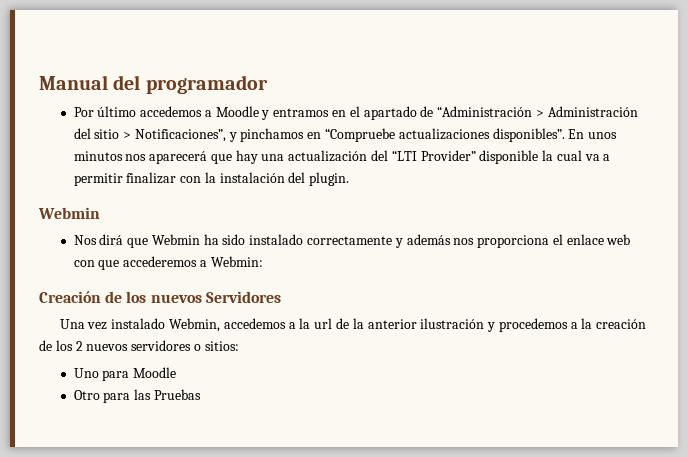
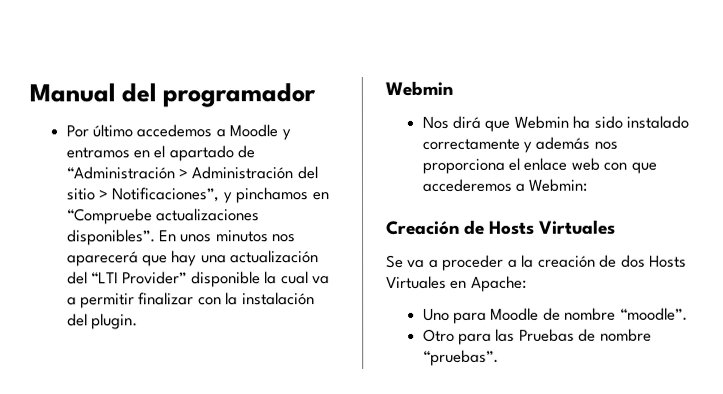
[126,291,281,303] [59,318,647,332] [39,340,239,351] los nuevos Servidores // Una vez instalado Webmin, accedemos a la url de la anterior ilustración y procedemos a la creación de los 2 nuevos servidores o sitios: -> [489,219,617,235] [386,254,688,271] [386,275,527,292] Hosts Virtuales // Se va a proceder a la creación de dos Hosts Virtuales en Apache:
(177, 372) none -> [542,307,688,321] de nombre “moodle”.
(201, 394) none -> [578,328,652,342] [422,349,499,366] de nombre “pruebas”.

